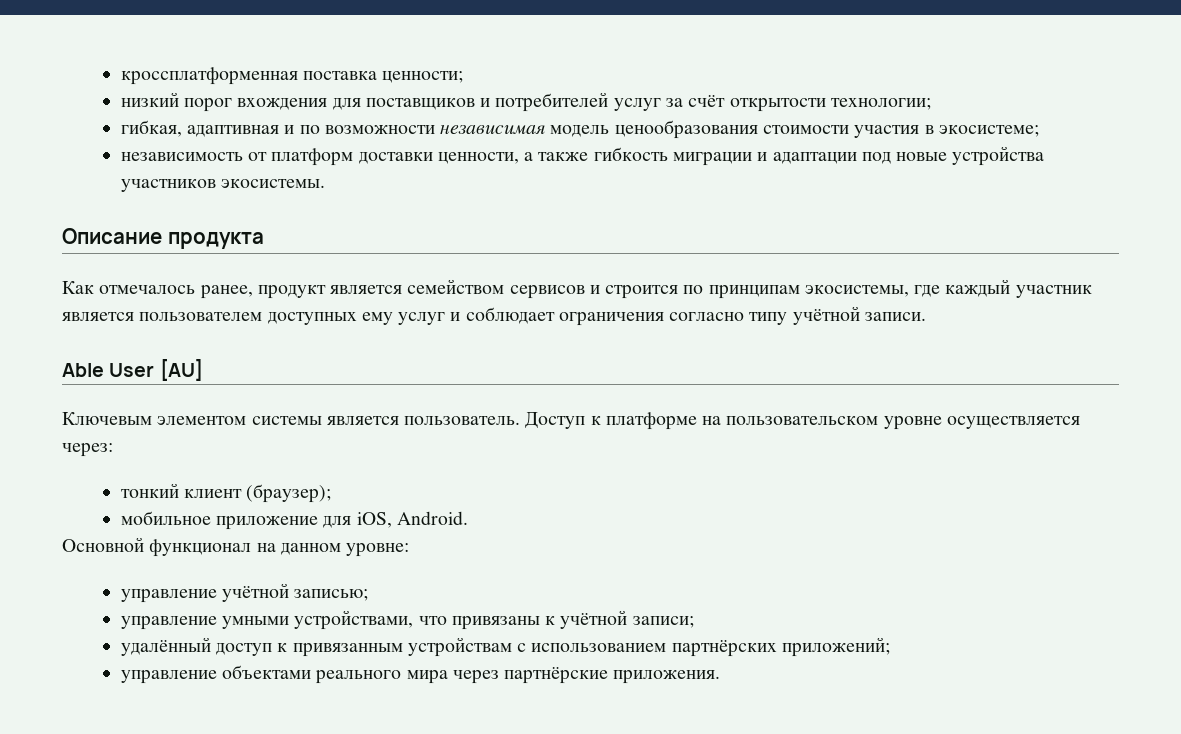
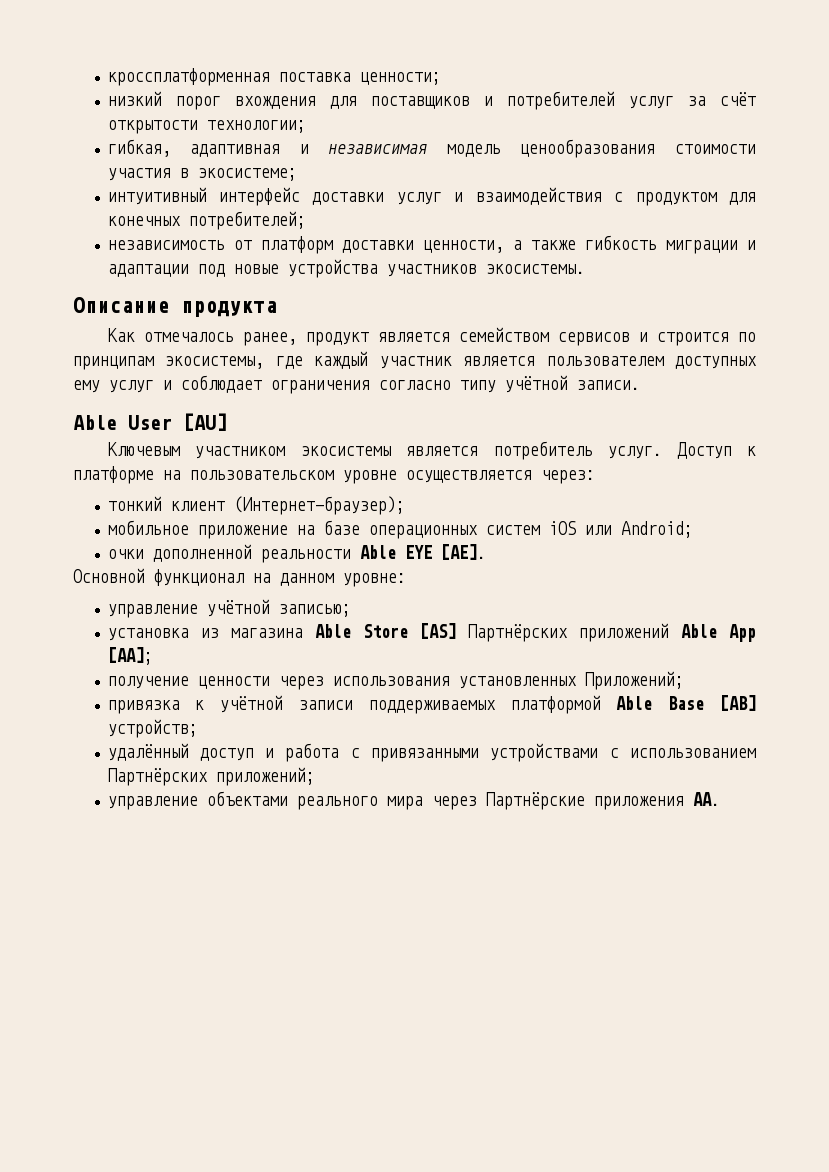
[299,125,435,134] по возможности -> (309, 149) none
(1039, 131) none -> [107,187,757,206] [107,211,306,230] // интуитивный интерфейс доставки услуг и взаимодействия с продуктом для конечных потребителей;
[157,416,521,425] элементом системы является пользователь. -> [195,441,663,460] участником экосистемы является потребитель услуг.
[246,484,332,503] (браузер); -> [233,496,405,515] (Интернет-браузер);
[323,511,468,528] для iOS, Android. -> [296,520,693,539] [107,544,486,563] на базе операционных систем iOS или Android; // очки дополненной реальности Able EYE [AE].
[120,610,694,630] [120,637,512,657] управление умными устройствами, что привязаны к учётной записи; // удалённый доступ к привязанным устройствам -> [107,623,756,642] [107,647,153,665] [107,671,684,690] [107,695,757,714] [107,719,198,738] [107,743,599,762] установка из магазина Able Store [AS] Партнёрских приложений Able App [AA]; // получение ценности через использования установленных Приложений; // привязка к учётной записи поддерживаемых платформой Able Base [AB] устройств; // удалённый доступ и работа с привязанными устройствами
[671,640,777,657] партнёрских -> [107,768,208,786] Партнёрских
[504,667,721,684] партнёрские приложения. -> [485,792,720,810] Партнёрские приложения AA.

